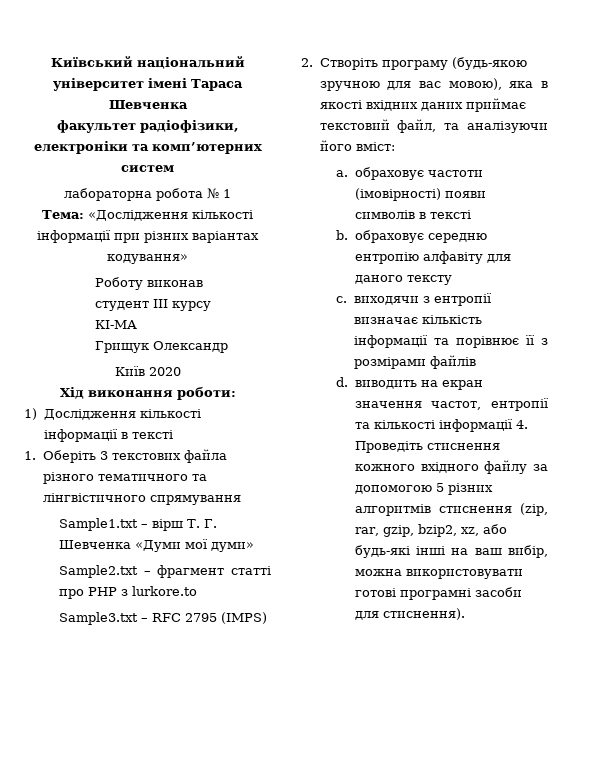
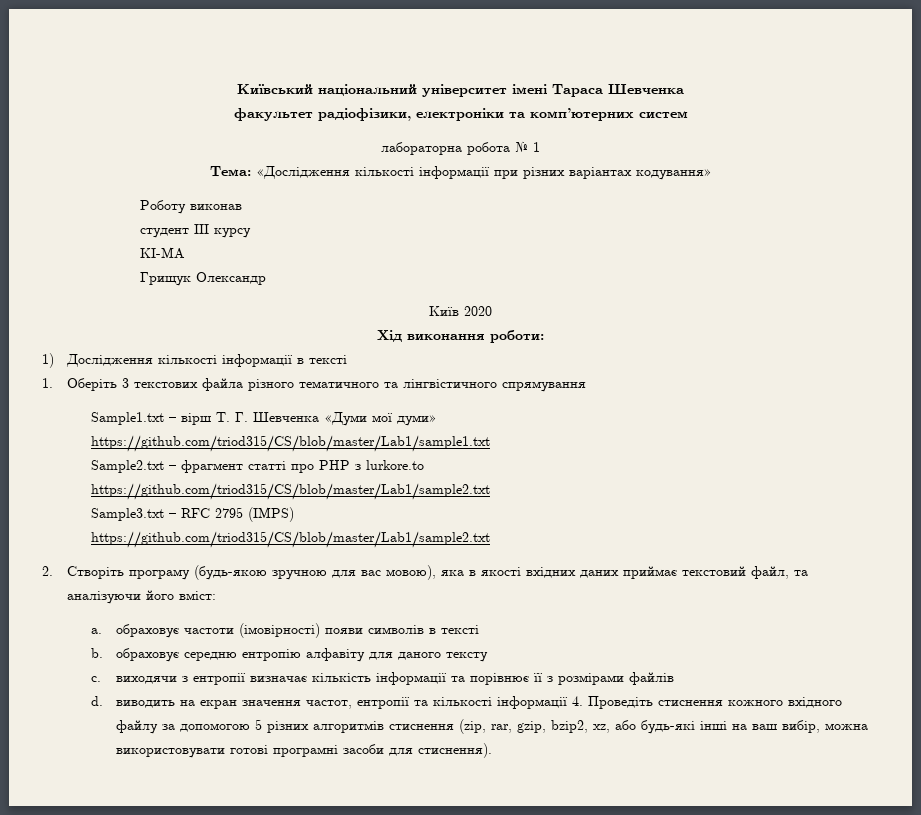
(255, 547) none -> [91,435,491,452] // https://github.com/triod315/CS/blob/master/Lab1/sample1.txt
(198, 591) none -> [91,483,491,500] // https://github.com/triod315/CS/blob/master/Lab1/sample2.txt
(268, 618) none -> [91,531,491,548] // https://github.com/triod315/CS/blob/master/Lab1/sample2.txt

